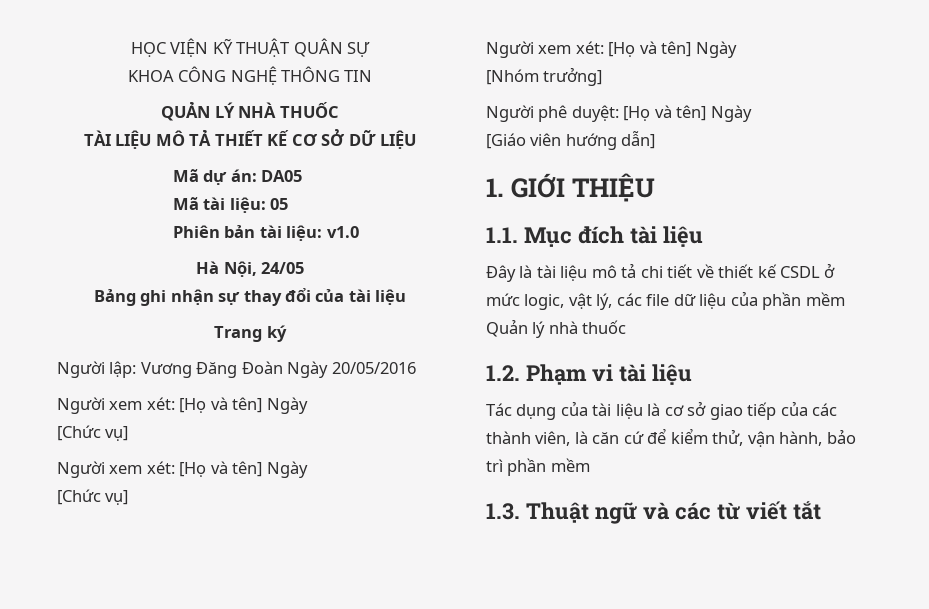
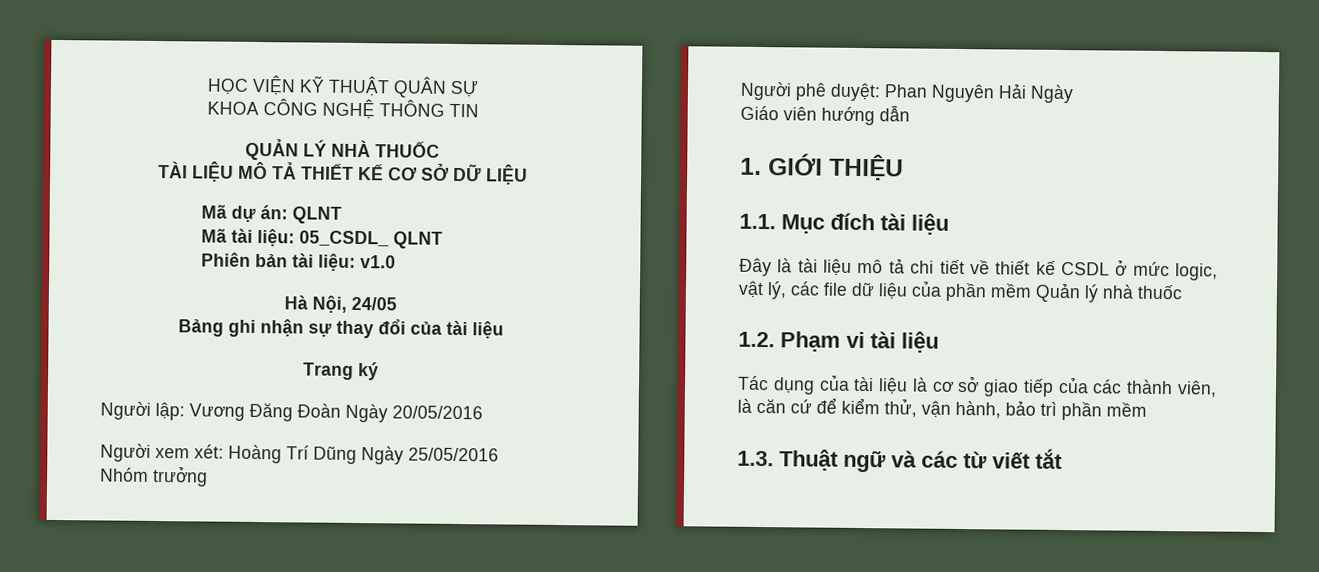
[261,170,303,182] DA05 -> [291,206,342,224] QLNT
[270,198,289,210] 05 -> [298,230,443,249] 05_CSDL_ QLNT
[179,397,308,414] [57,425,129,441] [57,461,308,478] [57,489,129,505] [486,41,737,58] [486,67,603,86] [Họ và tên] Ngày // [Chức vụ] // Người xem xét: [Họ và tên] Ngày // [Chức vụ] // Người xem xét: [Họ và tên] Ngày // [Nhóm trưởng] -> [228,444,499,465] [100,465,208,487] Hoàng Trí Dũng Ngày 25/05/2016 // Nhóm trưởng
[623,105,752,122] [486,133,526,149] [Họ và tên] Ngày // [Giáo -> [884,83,1074,104] [740,105,779,121] Phan Nguyên Hải Ngày // Giáo
[621,131,656,149] dẫn] -> [879,105,910,122] dẫn

